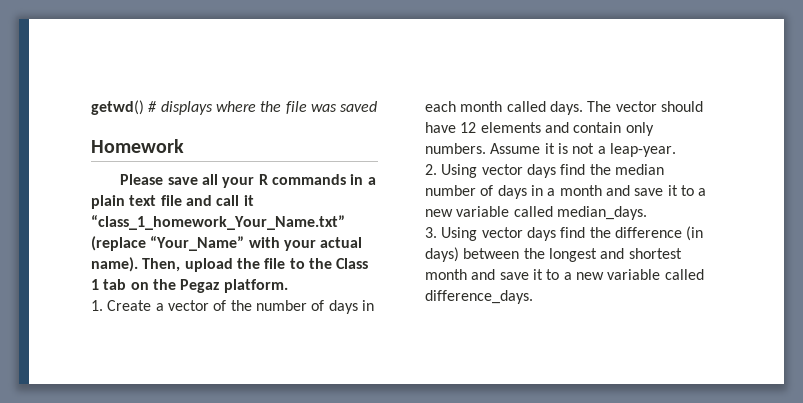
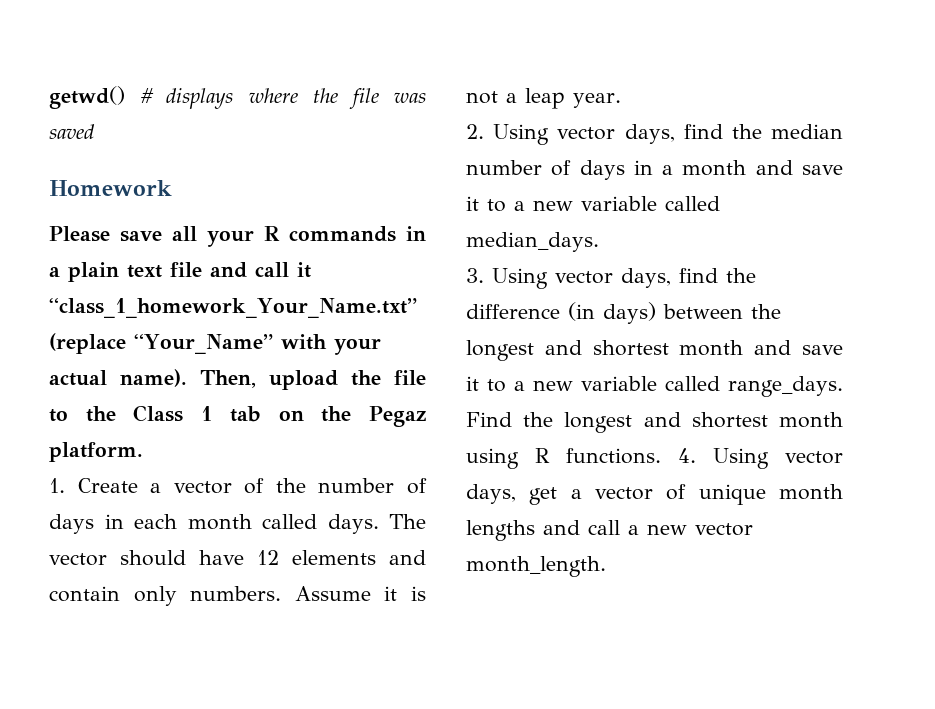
[609,143,676,157] leap-year. -> [525,88,621,109] leap year.
[526,164,556,178] days -> [624,124,675,144] days,
[526,227,556,241] days -> [621,268,671,288] days,
[425,290,533,304] difference_days. -> [728,376,843,397] [466,412,843,433] [466,448,843,469] [466,484,843,505] [466,520,753,541] [466,556,606,577] range_days. Find the longest and shortest month using R functions. 4. Using vector days, get a vector of unique month lengths and call a new vector month_length.

